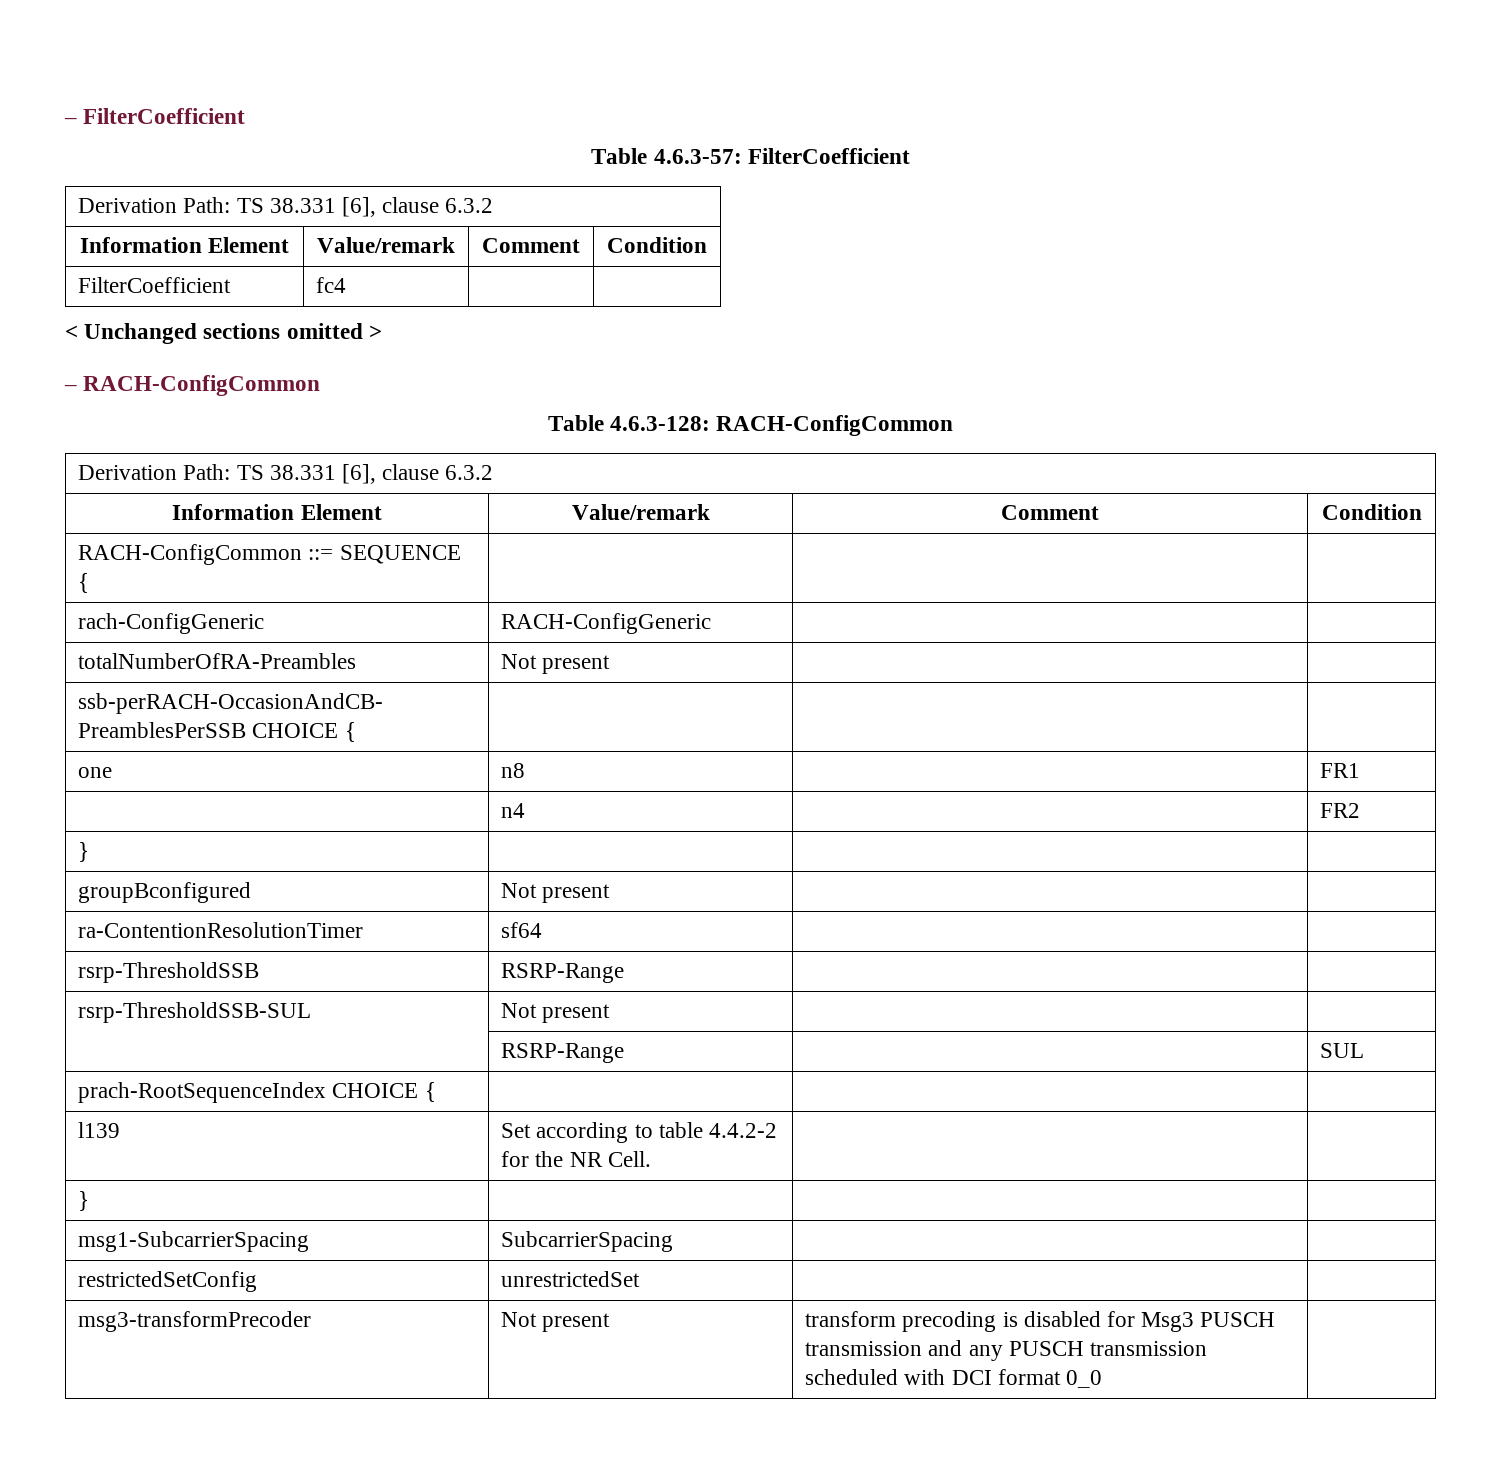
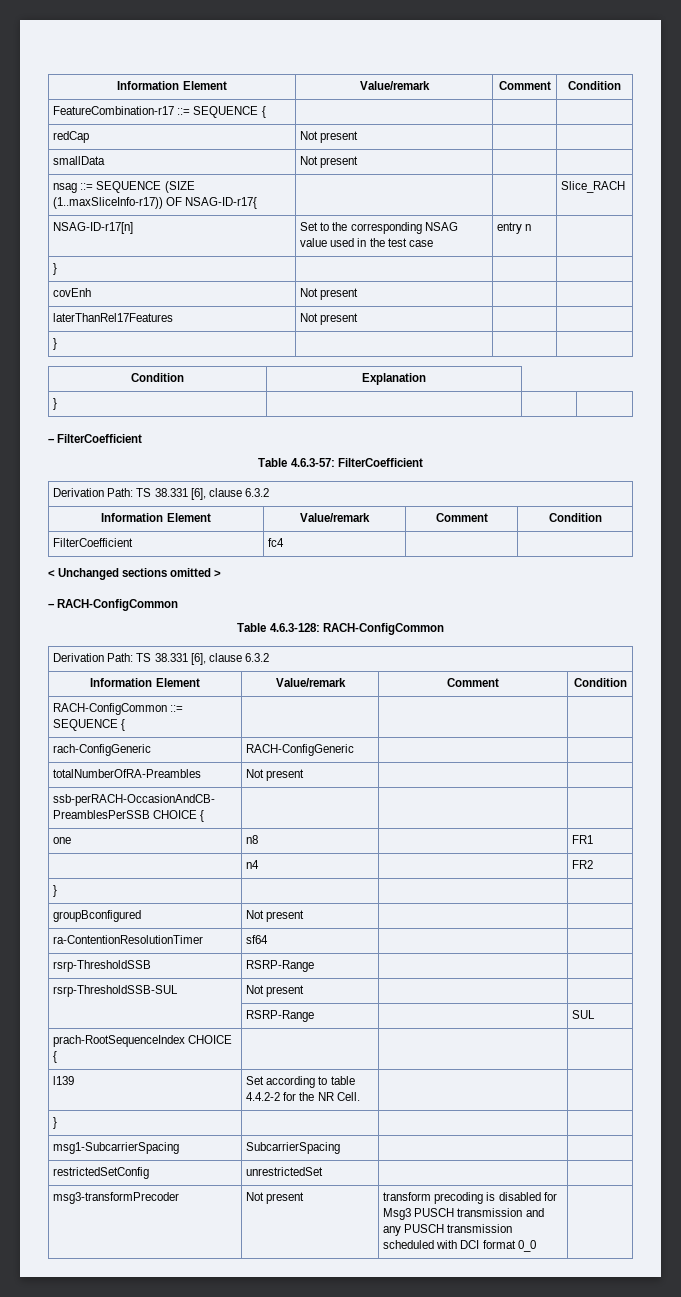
(64, 121) none -> [117,81,227,90] [359,81,430,90] [498,81,551,90] [568,81,621,90] [53,106,266,118] [53,131,90,143] [300,131,359,143] [53,156,106,165] [300,156,359,168] [53,181,195,193] [53,197,258,209] [561,181,626,193] [53,222,134,234] [300,222,458,234] [300,238,433,247] [497,222,532,234] [53,263,58,275] [53,288,92,297] [300,288,359,300] [53,313,174,322] [300,313,359,325] [53,338,58,350] [131,373,184,382] [362,373,426,385] [53,398,58,410] Information Element | Value/remark | Comment | Condition // FeatureCombination-r17 ::= SEQUENCE { | | | // redCap | Not present | | // smallData | Not present | | // nsag ::= SEQUENCE (SIZE (1..maxSliceInfo-r17)) OF NSAG-ID-r17{ | | | Slice_RACH // NSAG-ID-r17[n] | Set to the corresponding NSAG value used in the test case | entry n | // } | | | // covEnh | Not present | | // laterThanRel17Features | Not present | | // } | | | // Condition | Explanation // } | | | //

